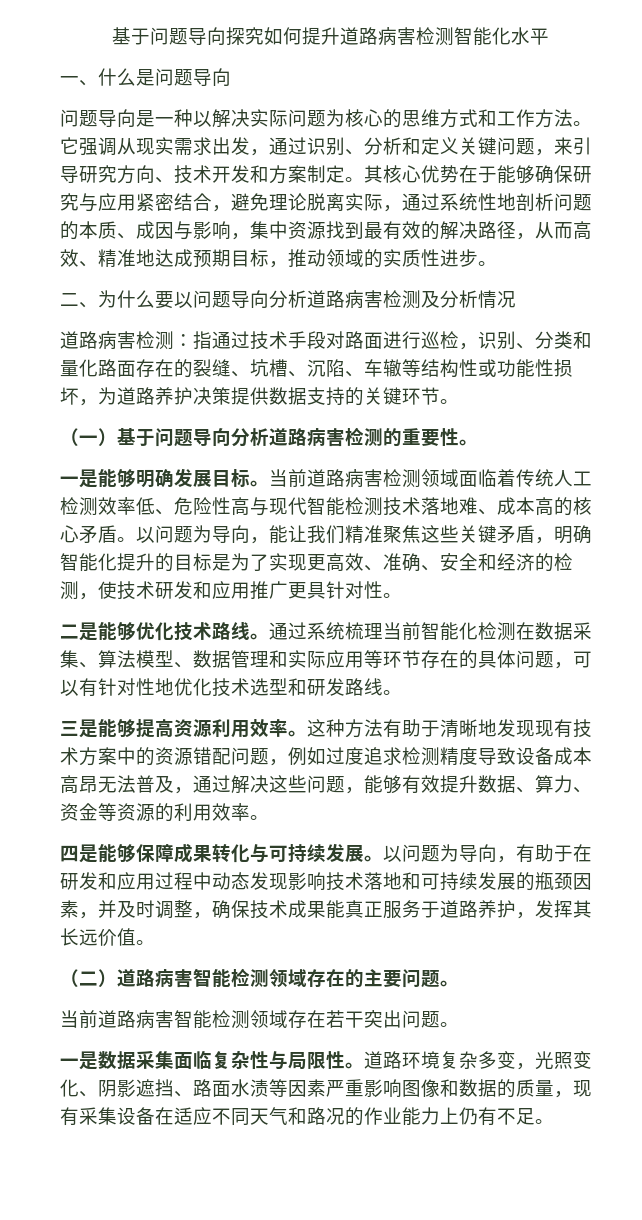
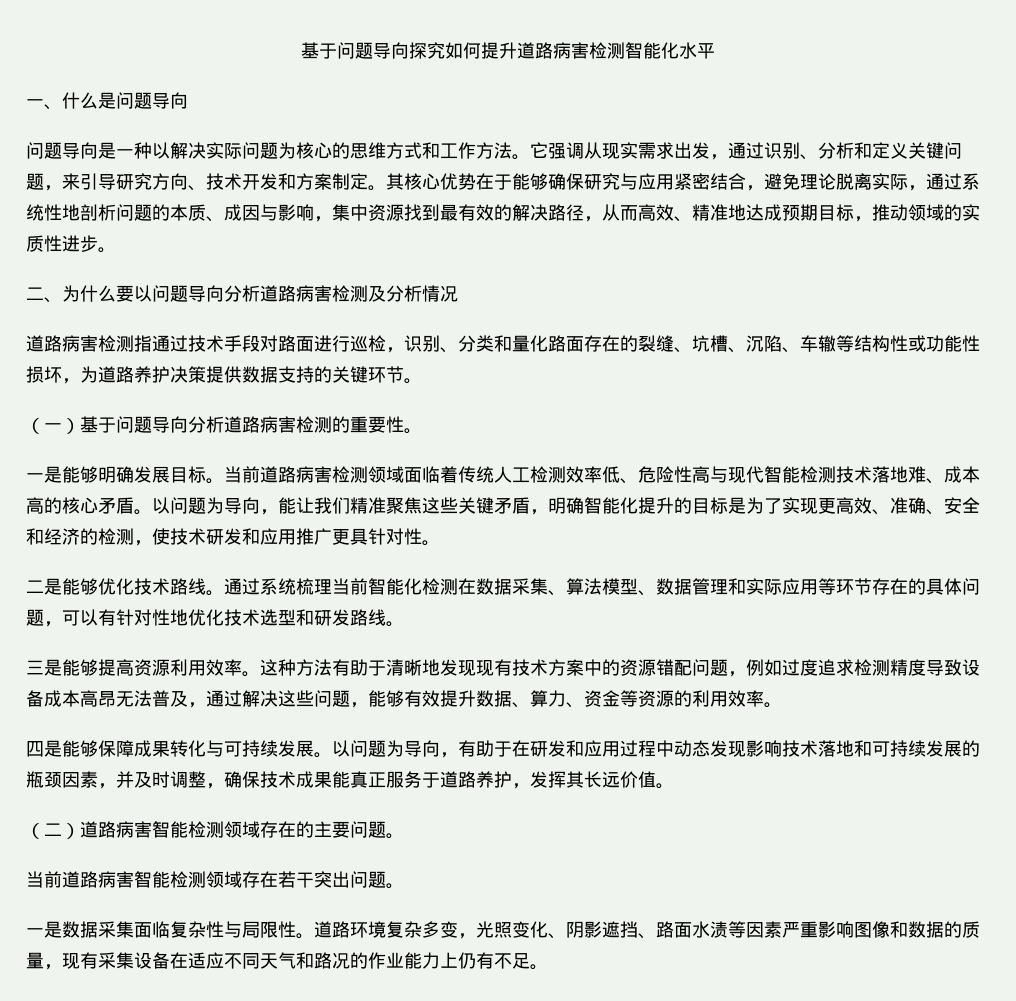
[174,334,193,347] ： -> (134, 343) none

